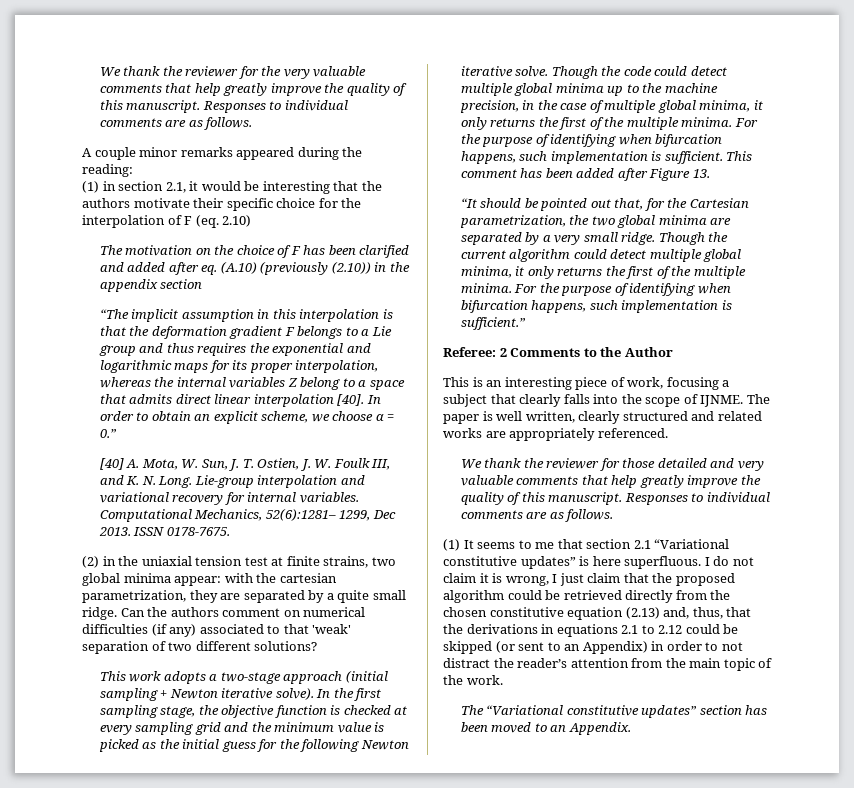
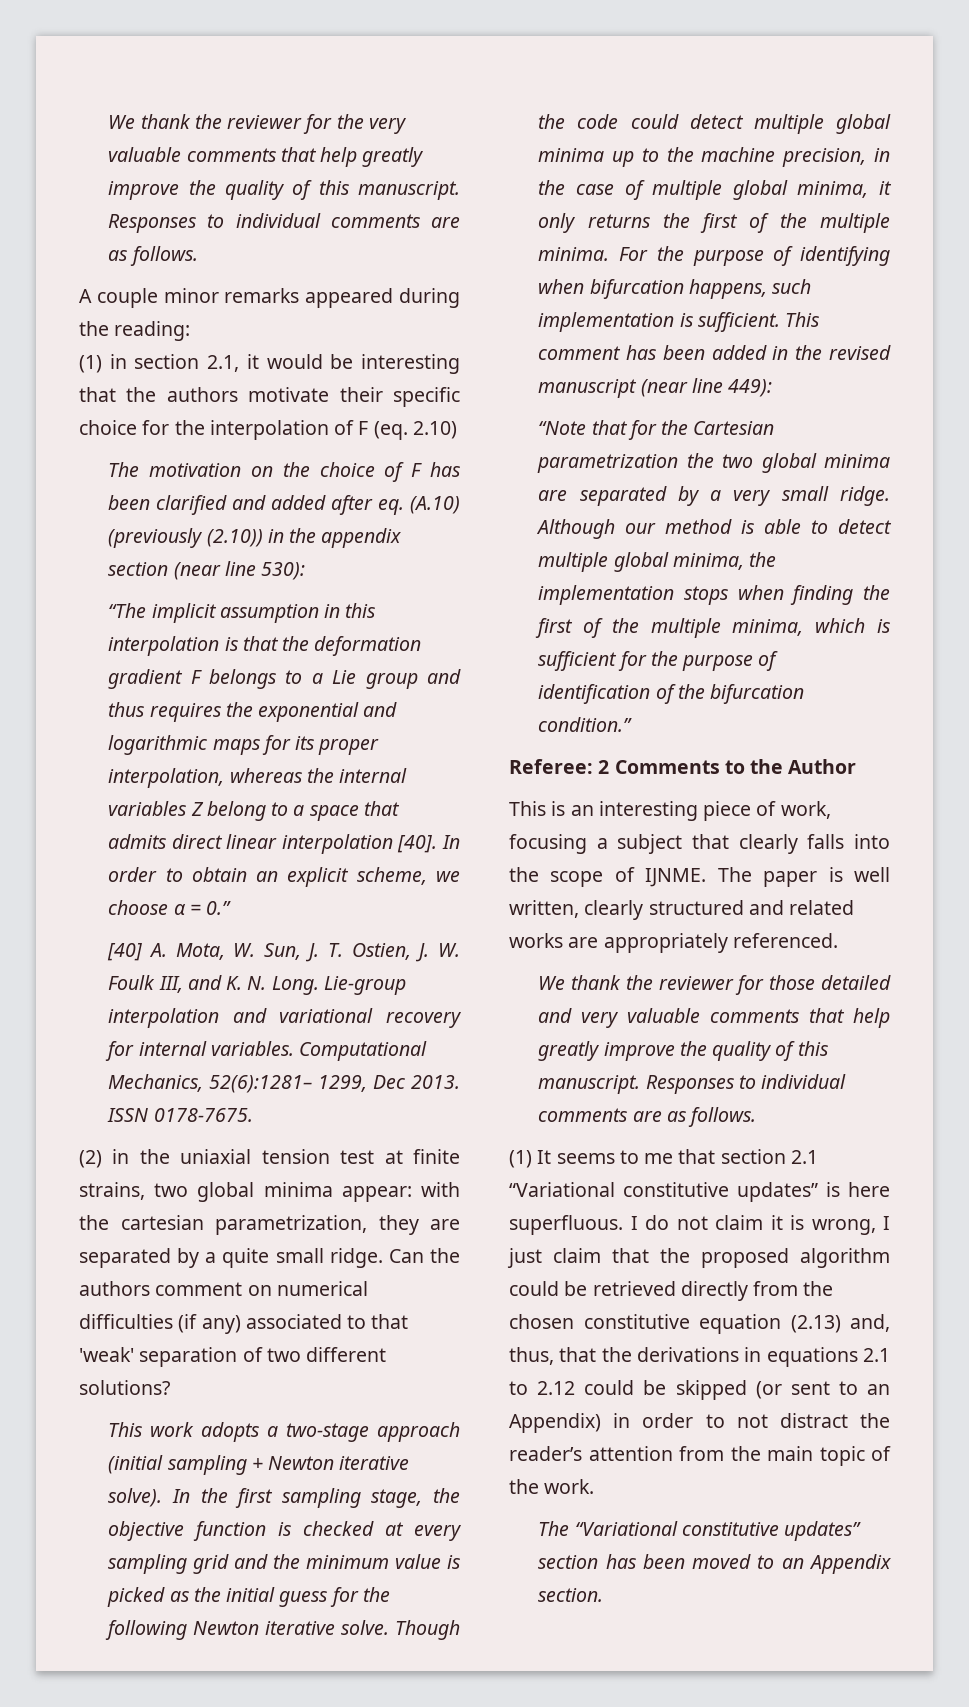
(203, 284) none -> [173,561,306,580] (near line 530):
[617,168,710,181] [460,198,644,211] after Figure 13. // “It should be pointed out that, -> [772,345,891,360] [538,378,773,398] [538,420,628,435] in the revised manuscript (near line 449): // “Note that
[459,215,566,228] parametrization, -> [537,454,679,473] parametrization
[658,232,729,245] [460,249,742,262] [460,266,746,279] [460,283,731,296] [460,300,732,313] [460,317,526,330] Though the current algorithm could detect multiple global minima, it only returns the first of the multiple minima. For the purpose of identifying when bifurcation happens, such implementation is sufficient.” -> [536,519,892,539] [538,552,777,572] [538,585,890,605] [535,618,891,638] [538,651,779,671] [538,684,805,704] [538,717,633,732] Although our method is able to detect multiple global minima, the implementation stops when finding the first of the multiple minima, which is sufficient for the purpose of identification of the bifurcation condition.”
[568,722,631,735] Appendix. -> [809,1554,891,1574] [538,1588,604,1602] Appendix section.

